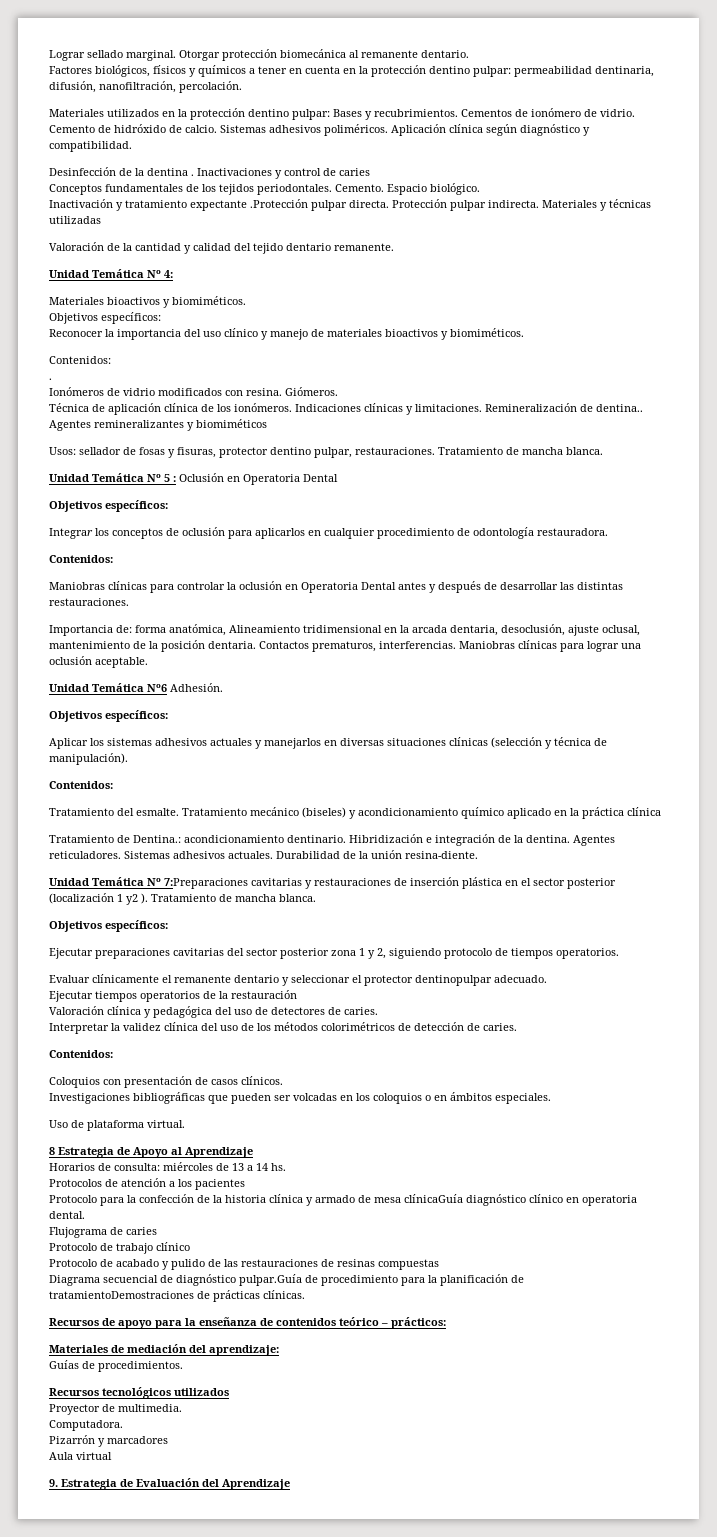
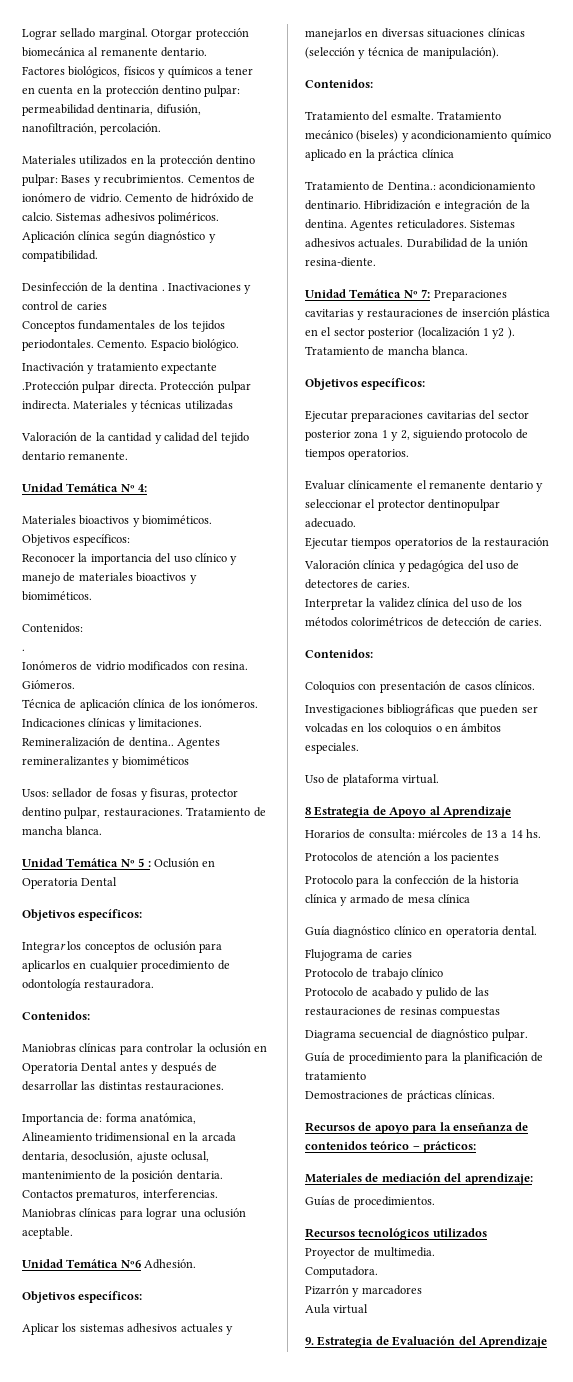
[164,878,248,889] 7:Preparaciones -> [421,289,507,301] 7: Preparaciones
[404,1194,463,1203] clínicaGuía -> [437,894,470,903] [305,926,330,936] clínica // Guía
[239,1274,302,1286] pulpar.Guía -> [491,1029,528,1041] [305,1052,330,1062] pulpar. // Guía
[49,1291,194,1299] tratamientoDemostraciones -> [305,1072,366,1080] [305,1091,388,1099] tratamiento // Demostraciones

